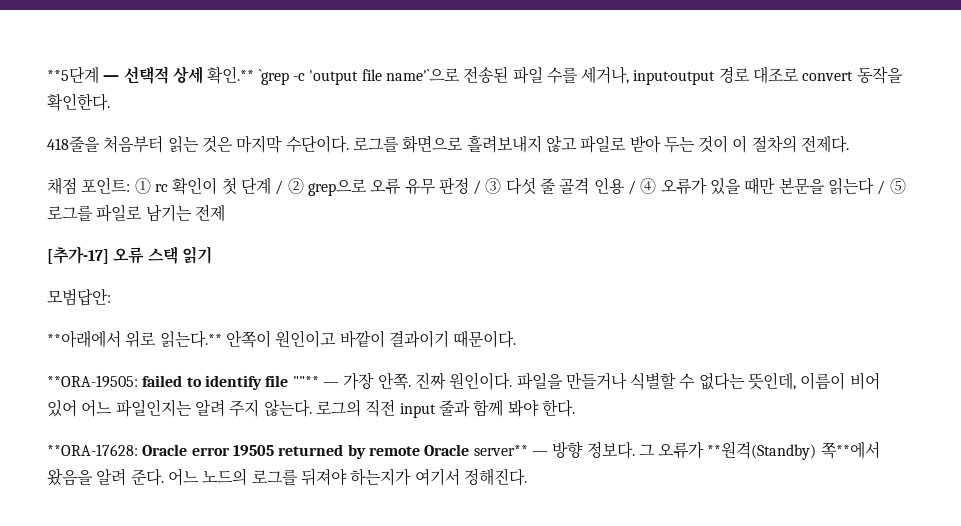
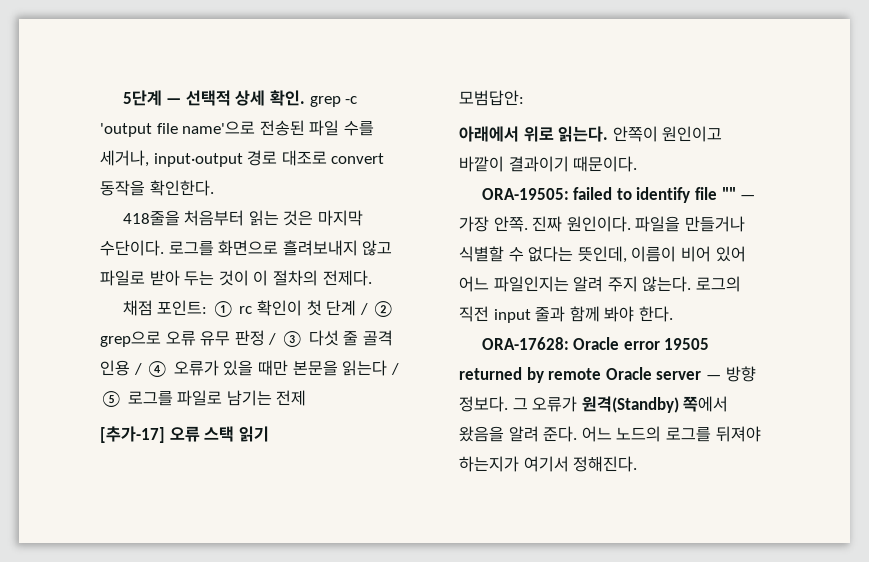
[47,66,99,84] **5단계 -> [122,90,162,106] 5단계
[207,66,289,85] 확인.** `grep -> [269,90,341,107] 확인. grep
[385,68,460,82] name'`으로 -> [182,121,256,134] name'으로
[47,330,222,348] **아래에서 위로 읽는다.** -> [459,126,609,142] 아래에서 위로 읽는다.
[47,375,138,388] **ORA-19505: -> [481,188,569,200] ORA-19505:
[292,376,319,387] ""** -> [721,187,736,200] ""
[47,444,138,456] **ORA-17628: -> [481,337,569,350] ORA-17628:
[473,445,528,456] server** -> [656,371,702,380] server
[707,441,880,460] **원격(Standby) 쪽**에서 -> [581,396,729,413] 원격(Standby) 쪽에서

